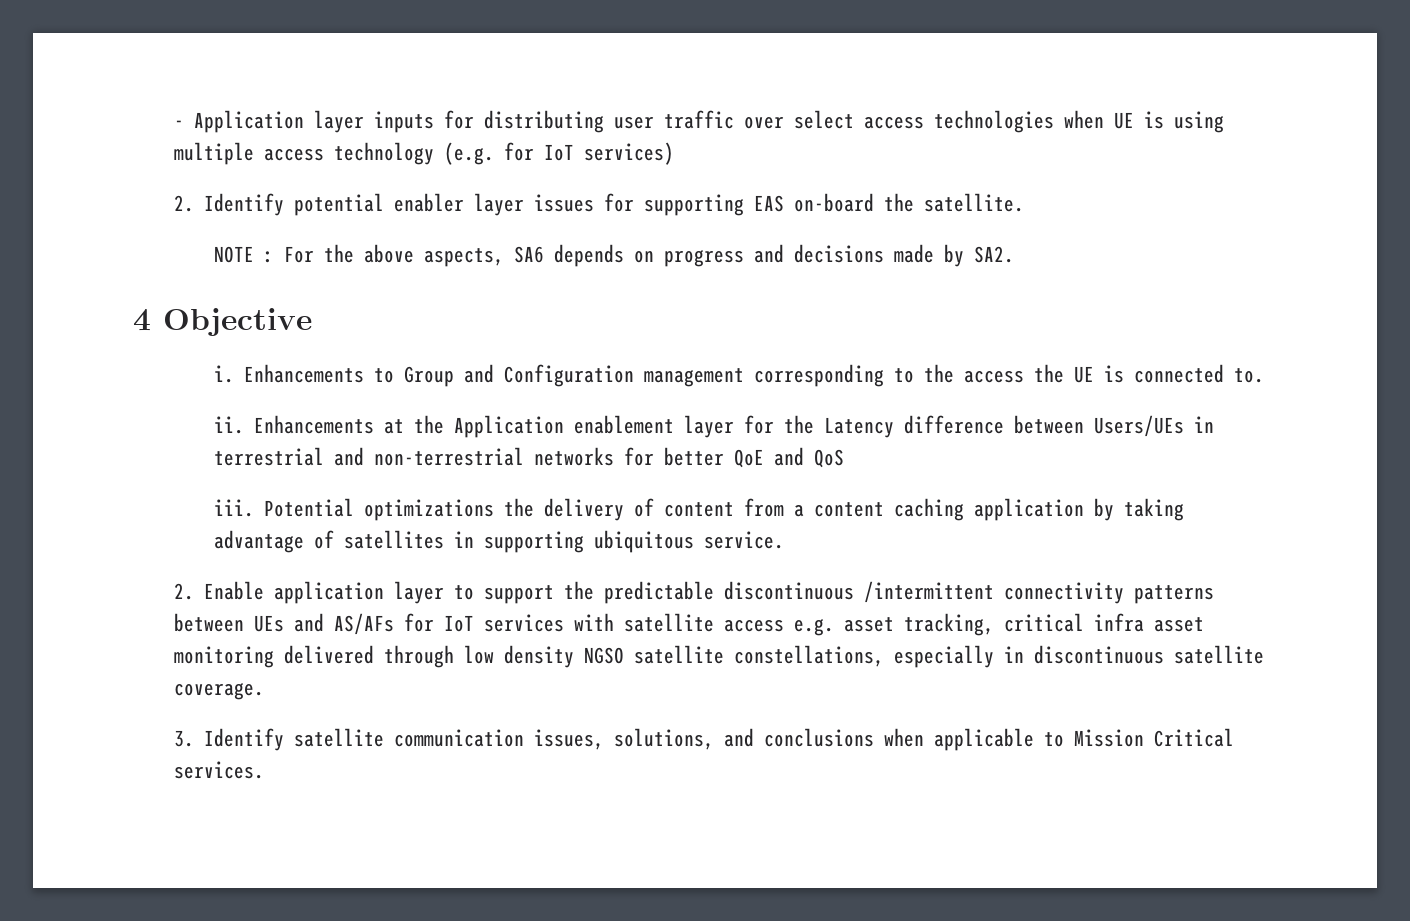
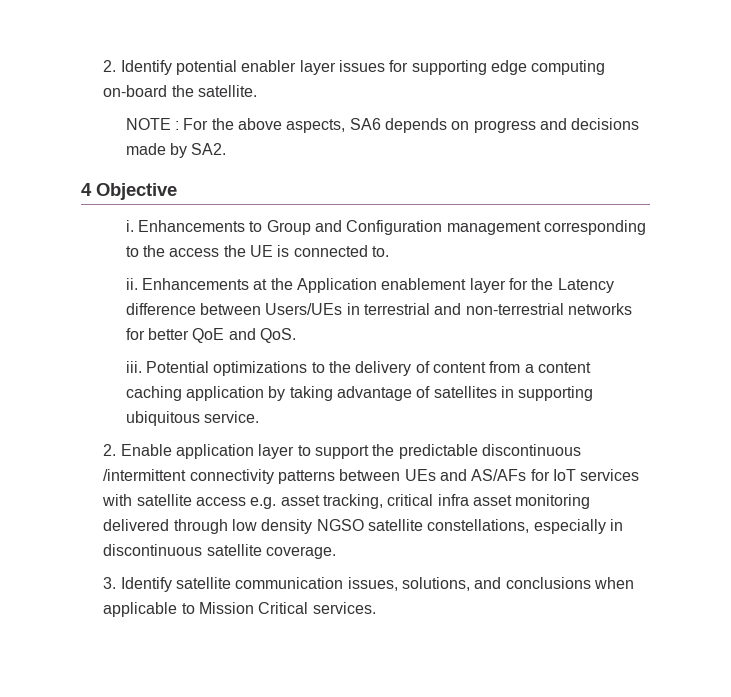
[173,110,1224,133] [173,142,674,165] - Application layer inputs for distributing user traffic over select access technologies when UE is using multiple access technology (e.g. for IoT services) // -> (103, 66) none
[753,195,784,212] EAS -> [490,60,606,75] edge computing
[814,449,845,468] QoS -> [259,328,296,343] QoS.
(495, 510) none -> [311,362,325,373] to

